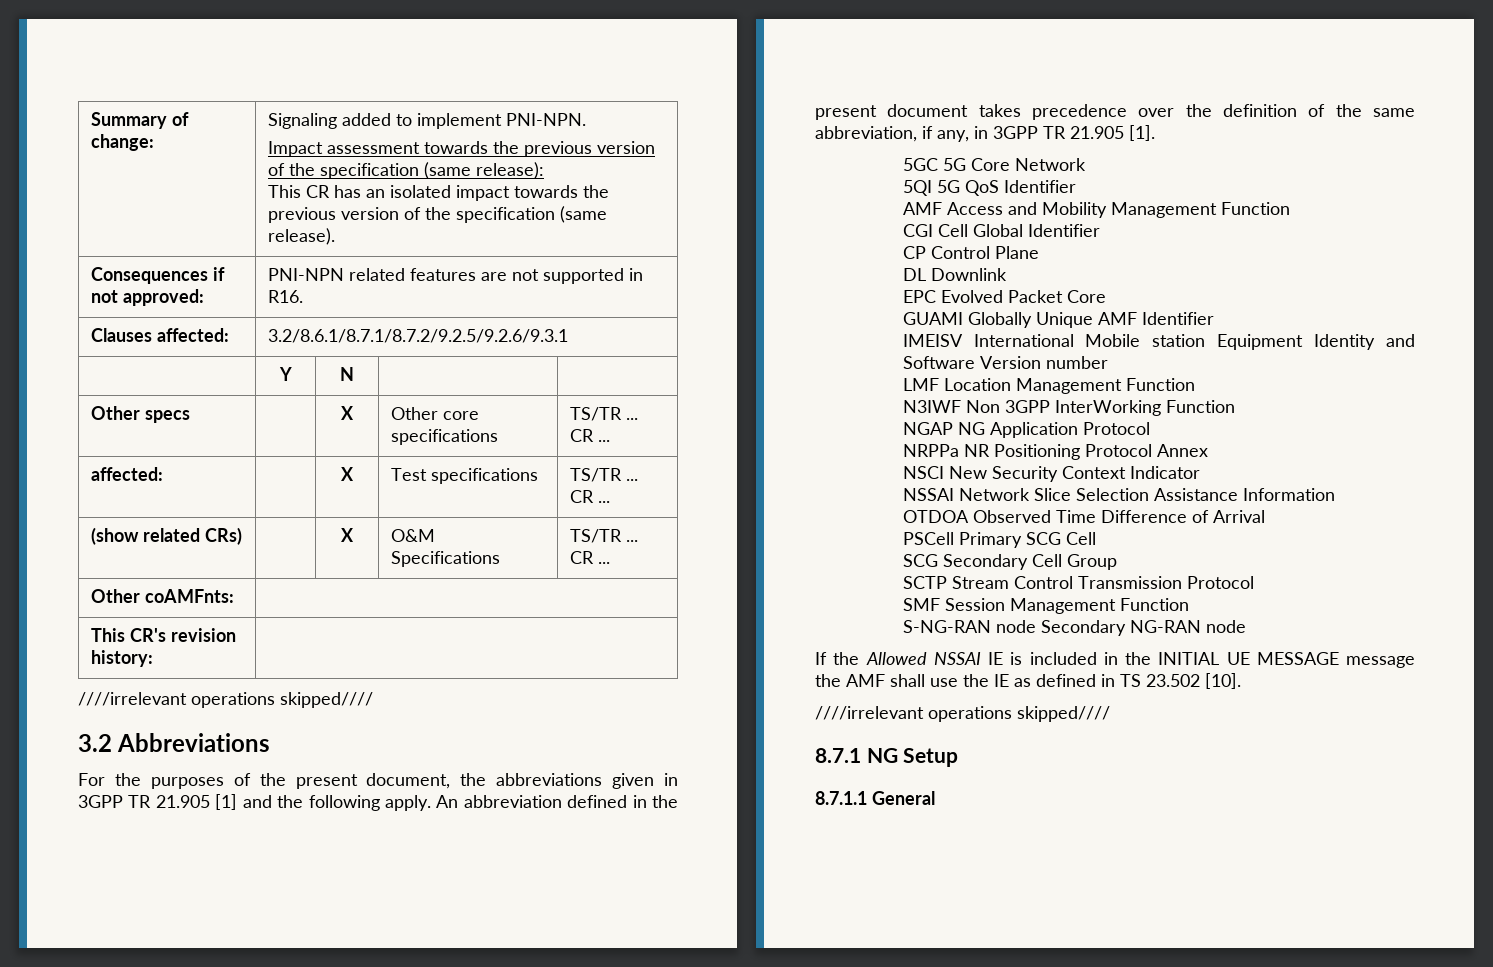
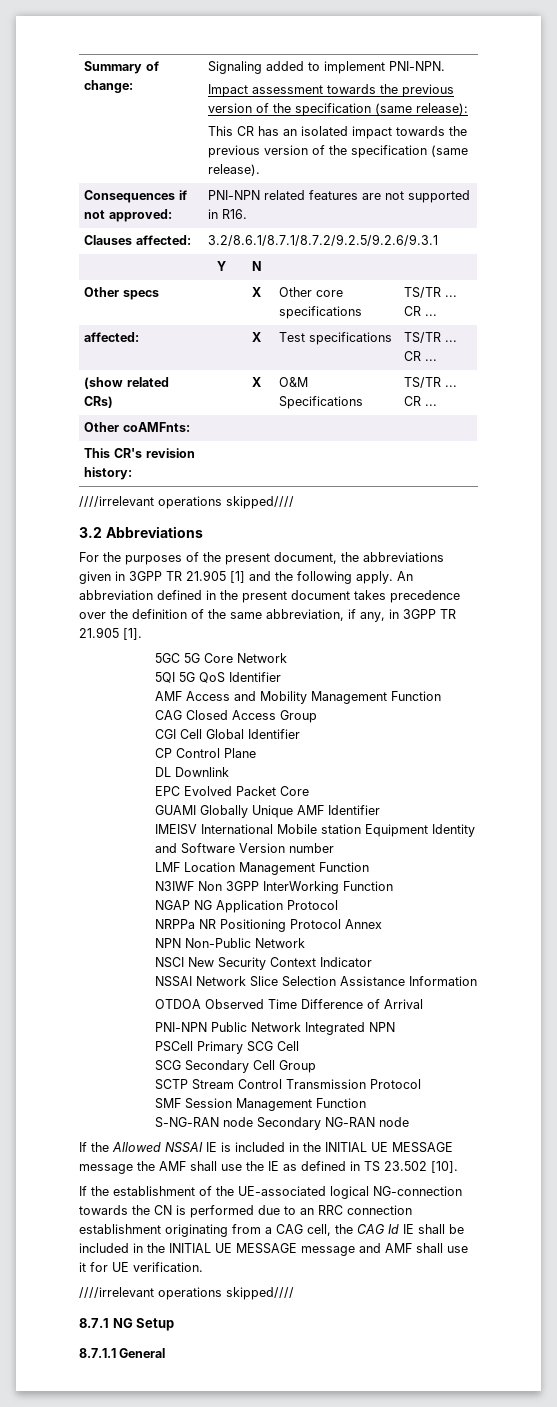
(1290, 208) none -> [155,710,318,723] // CAG Closed Access Group
(1208, 450) none -> [155,938,306,948] // NPN Non-Public Network
(1265, 516) none -> [155,1022,396,1035] // PNI-NPN Public Network Integrated NPN
(1241, 681) none -> [79,1186,462,1199] [79,1205,412,1218] [79,1224,464,1237] [79,1243,468,1256] [79,1262,203,1272] // If the establishment of the UE-associated logical NG-connection towards the CN is performed due to an RRC connection establishment originating from a CAG cell, the CAG Id IE shall be included in the INITIAL UE MESSAGE message and AMF shall use it for UE verification.

